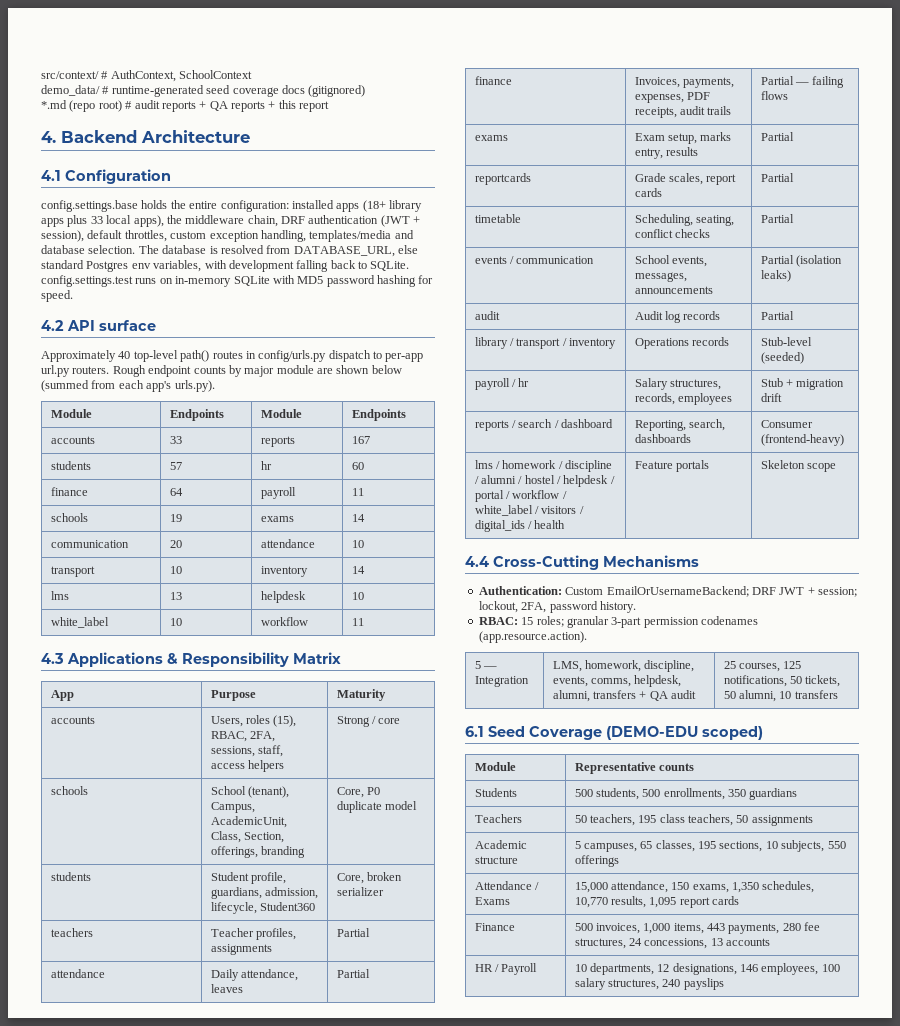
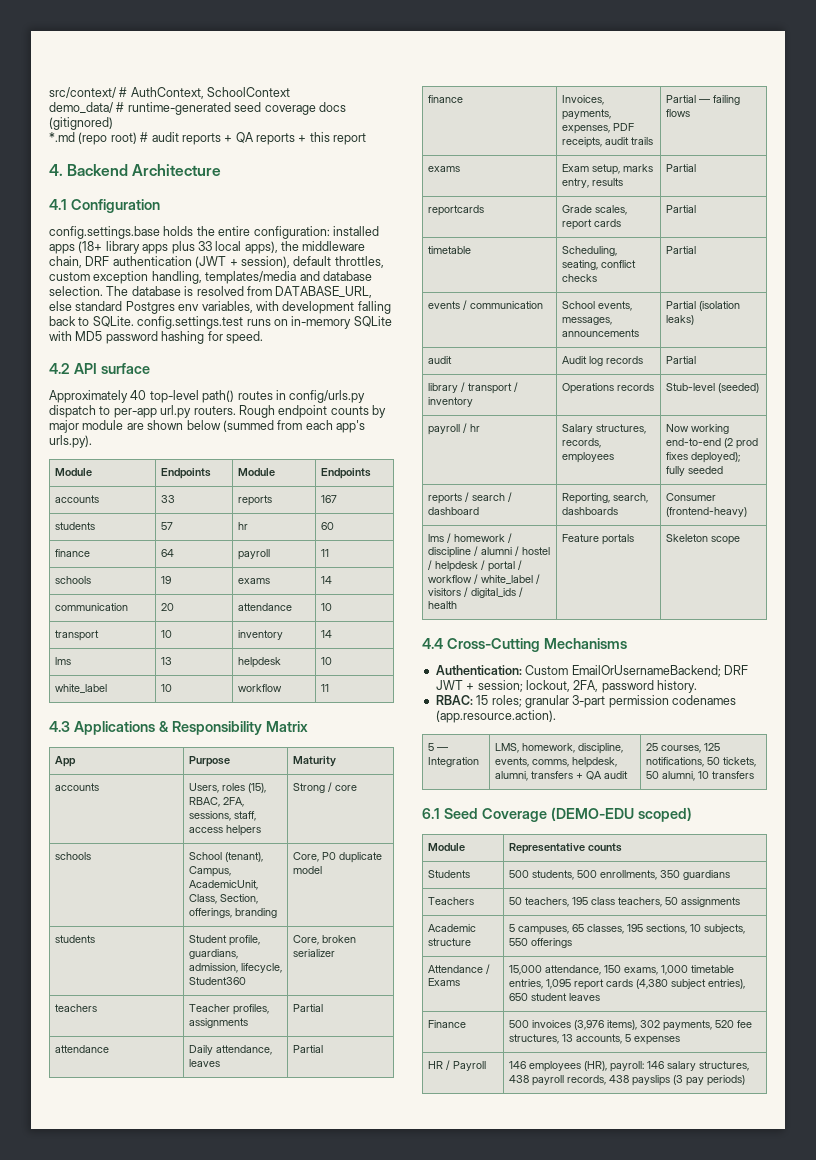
[760,378,845,390] [760,393,782,402] Stub + migration drift -> [665,424,729,434] [665,438,758,449] [665,452,740,463] [665,466,723,476] Now working end-to-end (2 prod fixes deployed); fully seeded
[732,881,815,893] [574,896,646,908] 1,350 schedules, 10,770 results, -> [660,965,734,975] [508,979,543,989] 1,000 timetable entries,
[474,923,515,931] [574,922,821,934] [574,938,771,949] [474,963,538,975] [574,963,840,975] [574,978,724,990] // Finance | 500 invoices, 1,000 items, 443 payments, 280 fee structures, 24 concessions, 13 accounts // HR / Payroll | 10 departments, 12 designations, 146 employees, 100 salary structures, 240 payslips -> [635,979,745,989] [508,993,600,1001] [427,1020,466,1028] [508,1020,752,1031] [508,1034,680,1045] [427,1060,486,1071] [508,1061,749,1072] [508,1075,745,1086] (4,380 subject entries), 650 student leaves // Finance | 500 invoices (3,976 items), 302 payments, 520 fee structures, 13 accounts, 5 expenses // HR / Payroll | 146 employees (HR), payroll: 146 salary structures, 438 payroll records, 438 payslips (3 pay periods)

